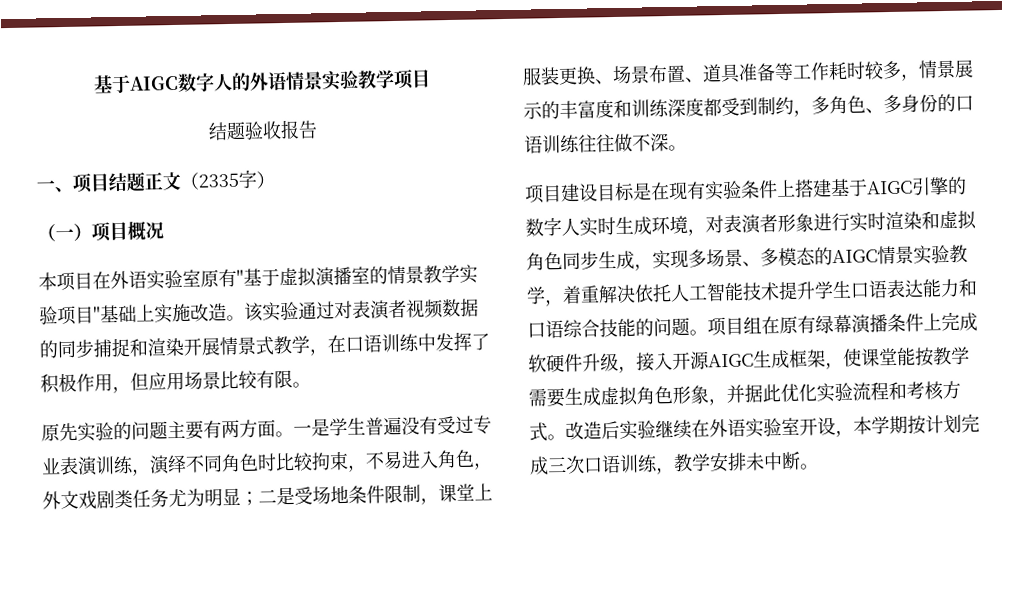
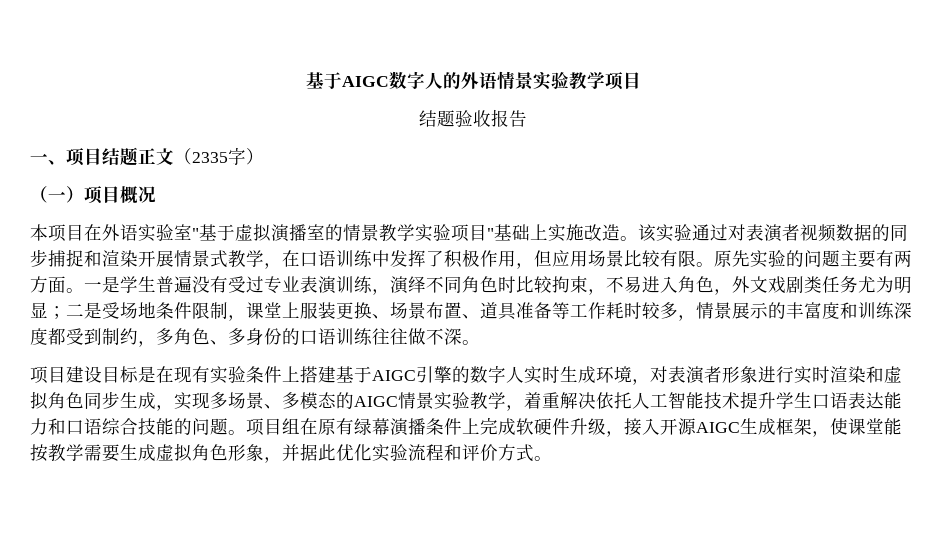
[200,268,237,288] 原有 -> (192, 232) none
(311, 384) // -> (714, 264) none
[906,380,961,401] [529,413,980,442] [529,451,801,475] 考核方式。改造后实验继续在外语实验室开设，本学期按计划完成三次口语训练，教学安排未中断 -> [462,444,534,462] 评价方式

